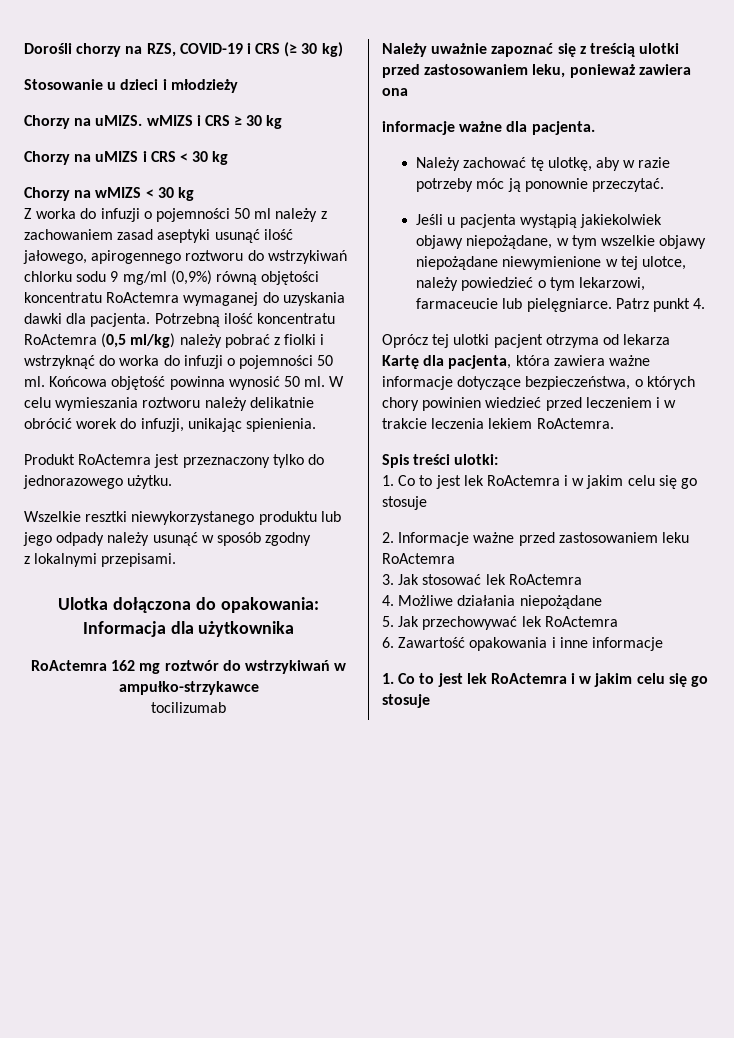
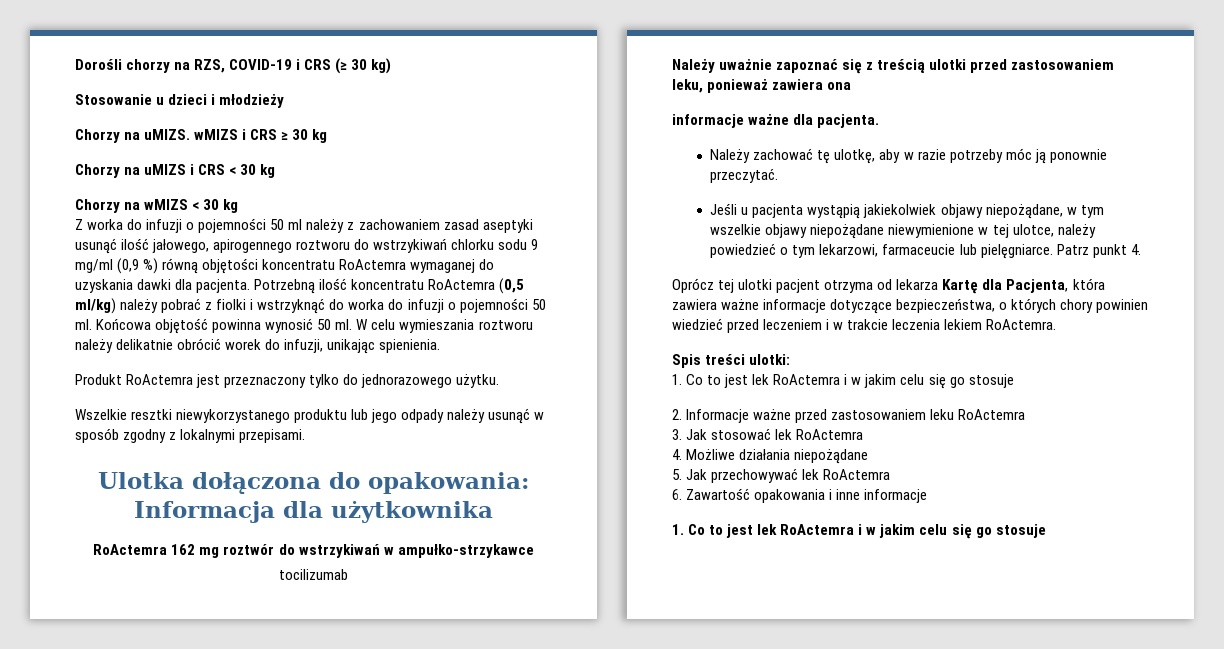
[170,270,212,285] (0,9%) -> [117,258,159,274] (0,9 %)
(312, 539) // -> (167, 436) none
[448,355,512,369] pacjenta, -> [1006,279,1069,293] Pacjenta,

